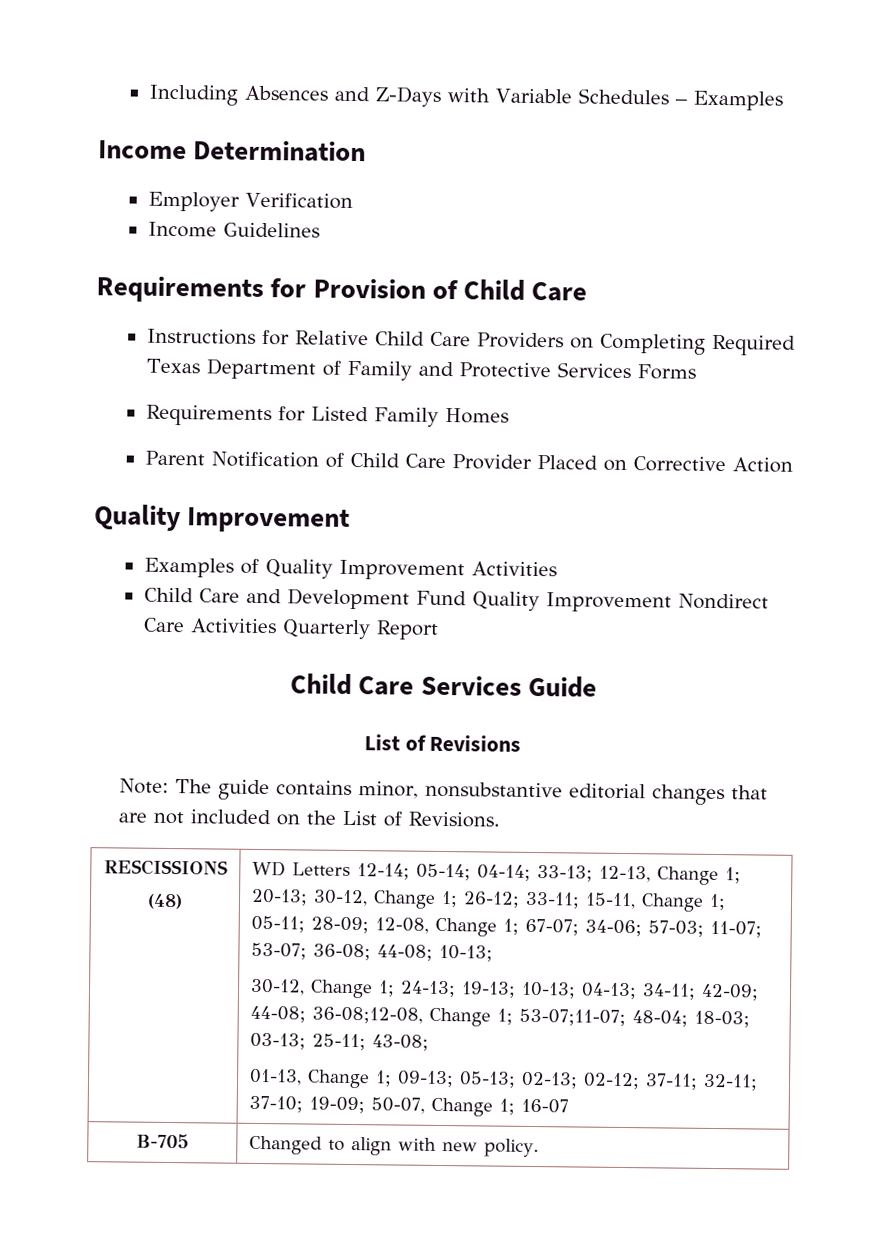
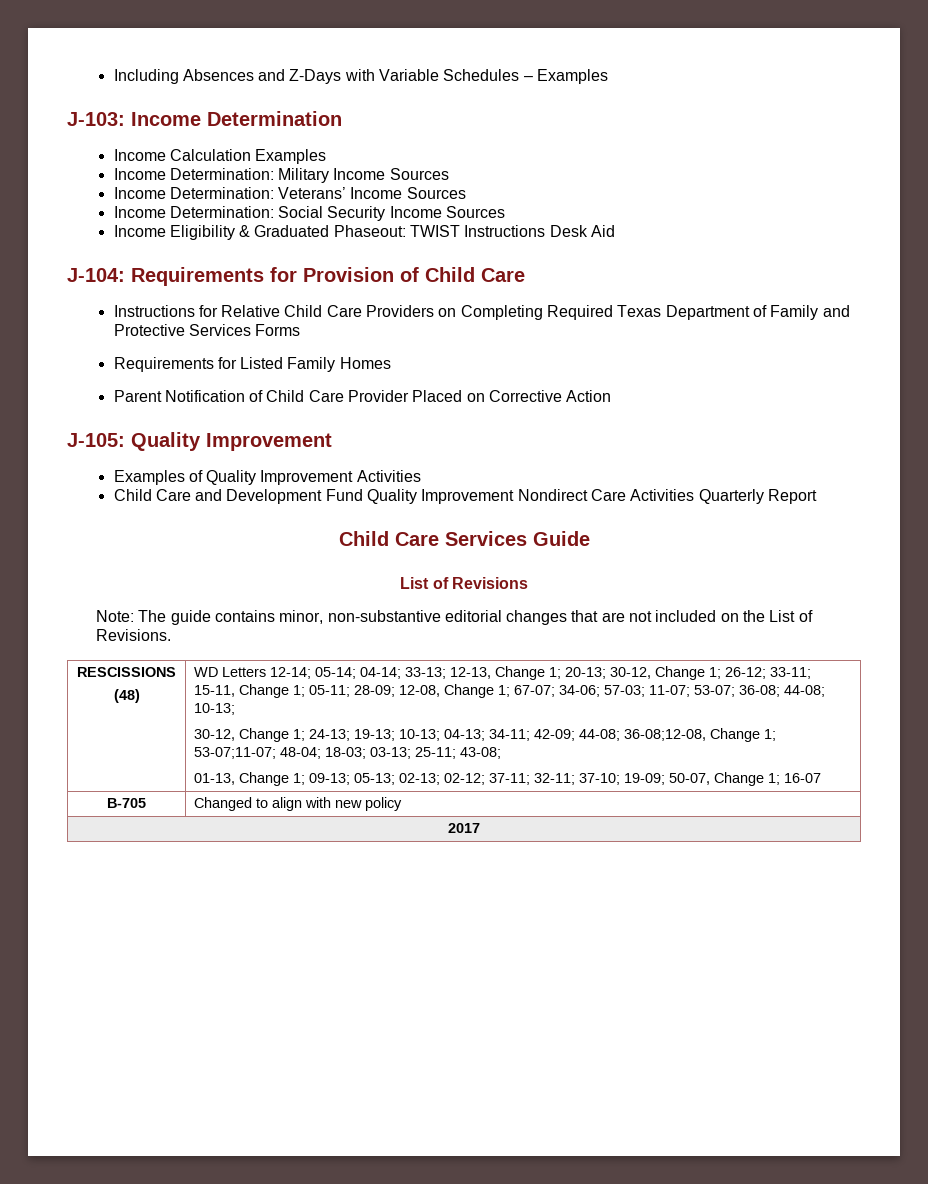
(783, 100) none -> [67,112,125,126] J-103:
[147,191,353,212] [147,221,320,238] Employer Verification // Income Guidelines // -> [113,149,327,164] [113,168,449,183] [113,187,466,199] [113,206,506,221] [113,225,616,240] [67,268,125,282] Income Calculation Examples // Income Determination: Military Income Sources // Income Determination: Veterans’ Income Sources // Income Determination: Social Security Income Sources // Income Eligibility & Graduated Phaseout: TWIST Instructions Desk Aid // J-104:
(793, 465) none -> [67,433,125,447] J-105:
[425,781,564,799] nonsubstantive -> [327,610,441,622] non-substantive
[483,1138,539,1158] policy. -> [365,797,403,811] [448,823,480,833] policy // 2017

